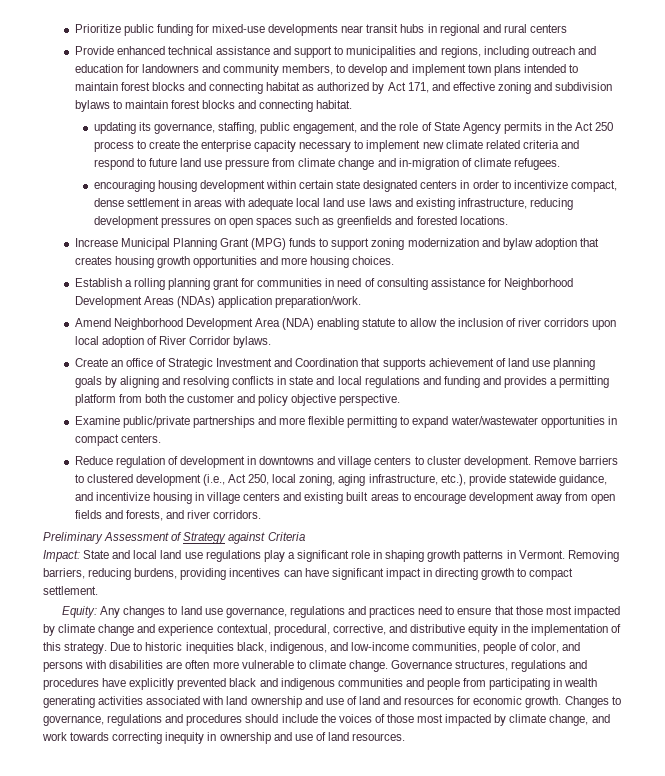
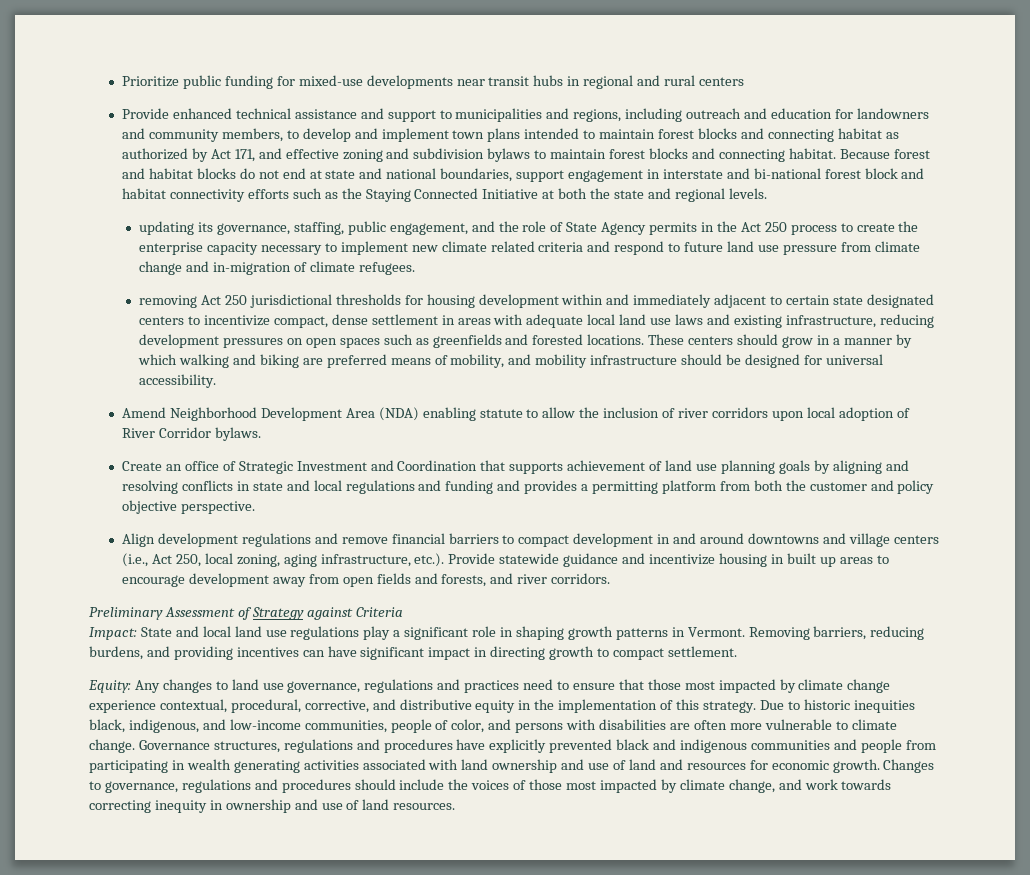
(353, 104) none -> [839,149,930,159] [122,168,925,182] [122,188,767,202] Because forest and habitat blocks do not end at state and national boundaries, support engagement in interstate and bi-national forest block and habitat connectivity efforts such as the Staying Connected Initiative at both the state and regional levels.
[93,180,296,192] encouraging housing development within -> [139,294,783,308] removing Act 250 jurisdictional thresholds for housing development within and immediately adjacent to
[460,180,499,189] in order -> (185, 320) none
[74,238,599,250] [74,256,395,268] [74,278,573,290] [74,296,362,308] // Increase Municipal Planning Grant (MPG) funds to support zoning modernization and bylaw adoption that creates housing growth opportunities and more housing choices. // Establish a rolling planning grant for communities in need of consulting assistance for Neighborhood Development Areas (NDAs) application preparation/work. -> [648,334,912,348] [138,354,883,368] [139,374,217,388] These centers should grow in a manner by which walking and biking are preferred means of mobility, and mobility infrastructure should be designed for universal accessibility.
[74,416,617,428] [74,434,161,446] [74,456,618,468] [74,474,201,486] Examine public/private partnerships and more flexible permitting to expand water/wastewater opportunities in compact centers. // Reduce regulation of development in downtowns and village centers to cluster development. Remove barriers to clustered development -> [122,533,939,547] Align development regulations and remove financial barriers to compact development in and around downtowns and village centers
[440,474,607,486] [74,492,369,504] etc.), provide statewide guidance, and incentivize housing in village centers and existing built -> [414,553,836,567] etc.). Provide statewide guidance and incentivize housing in built up
(178, 573) none -> [146,646,170,657] and
[137,624,156,633] and -> (891, 686) none

